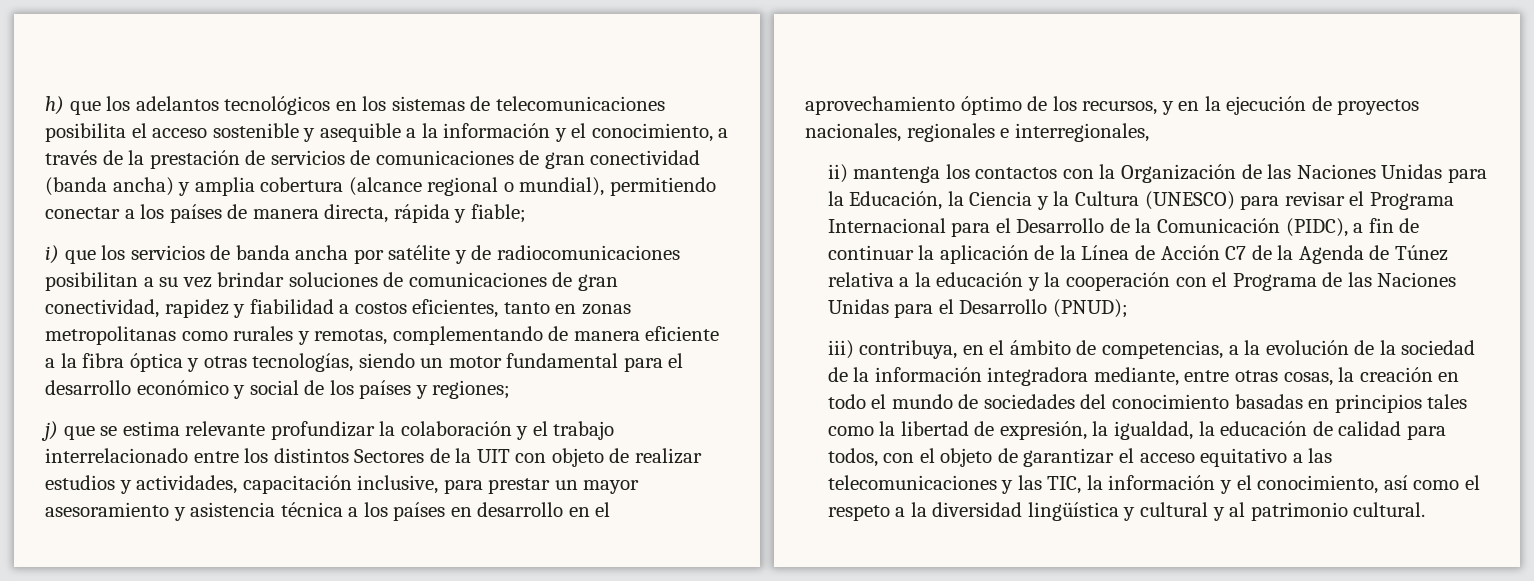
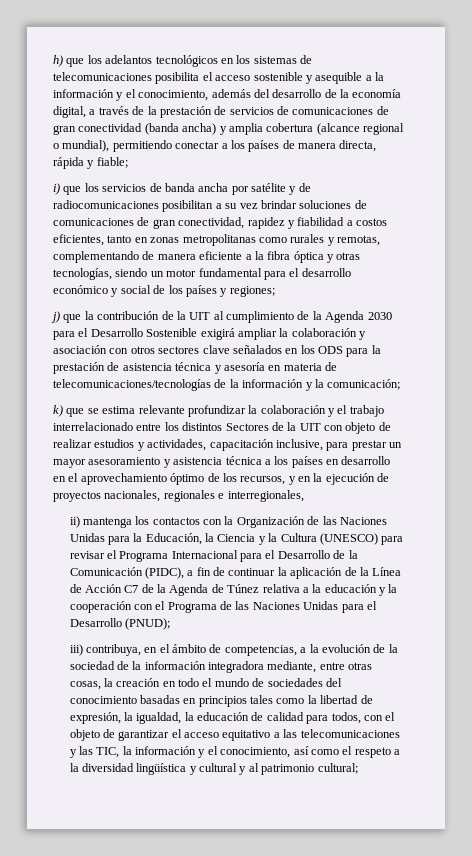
(713, 132) none -> [211,89,402,98] [53,106,86,118] además del desarrollo de la economía digital,
(95, 433) none -> [84,311,392,323] [53,328,366,340] [53,345,381,357] [53,362,337,374] [53,379,401,391] [53,405,85,417] la contribución de la UIT al cumplimiento de la Agenda 2030 para el Desarrollo Sostenible exigirá ampliar la colaboración y asociación con otros sectores clave señalados en los ODS para la prestación de asistencia técnica y asesoría en materia de telecomunicaciones/tecnologías de la información y la comunicación; // k) que
[1353,502,1426,517] cultural. -> [317,763,358,774] cultural;

